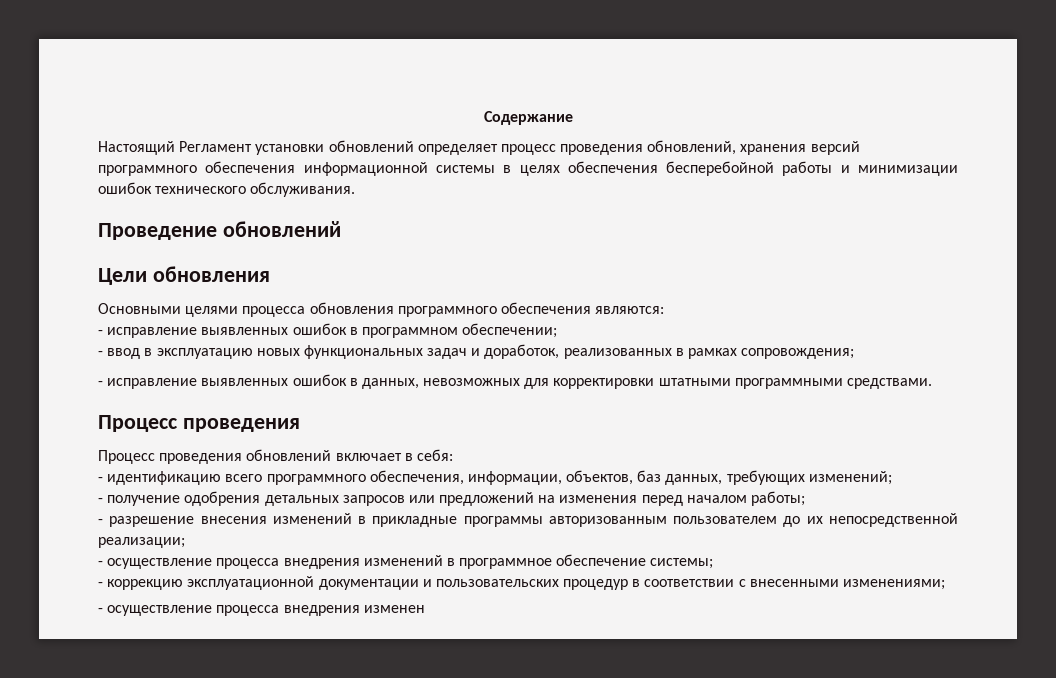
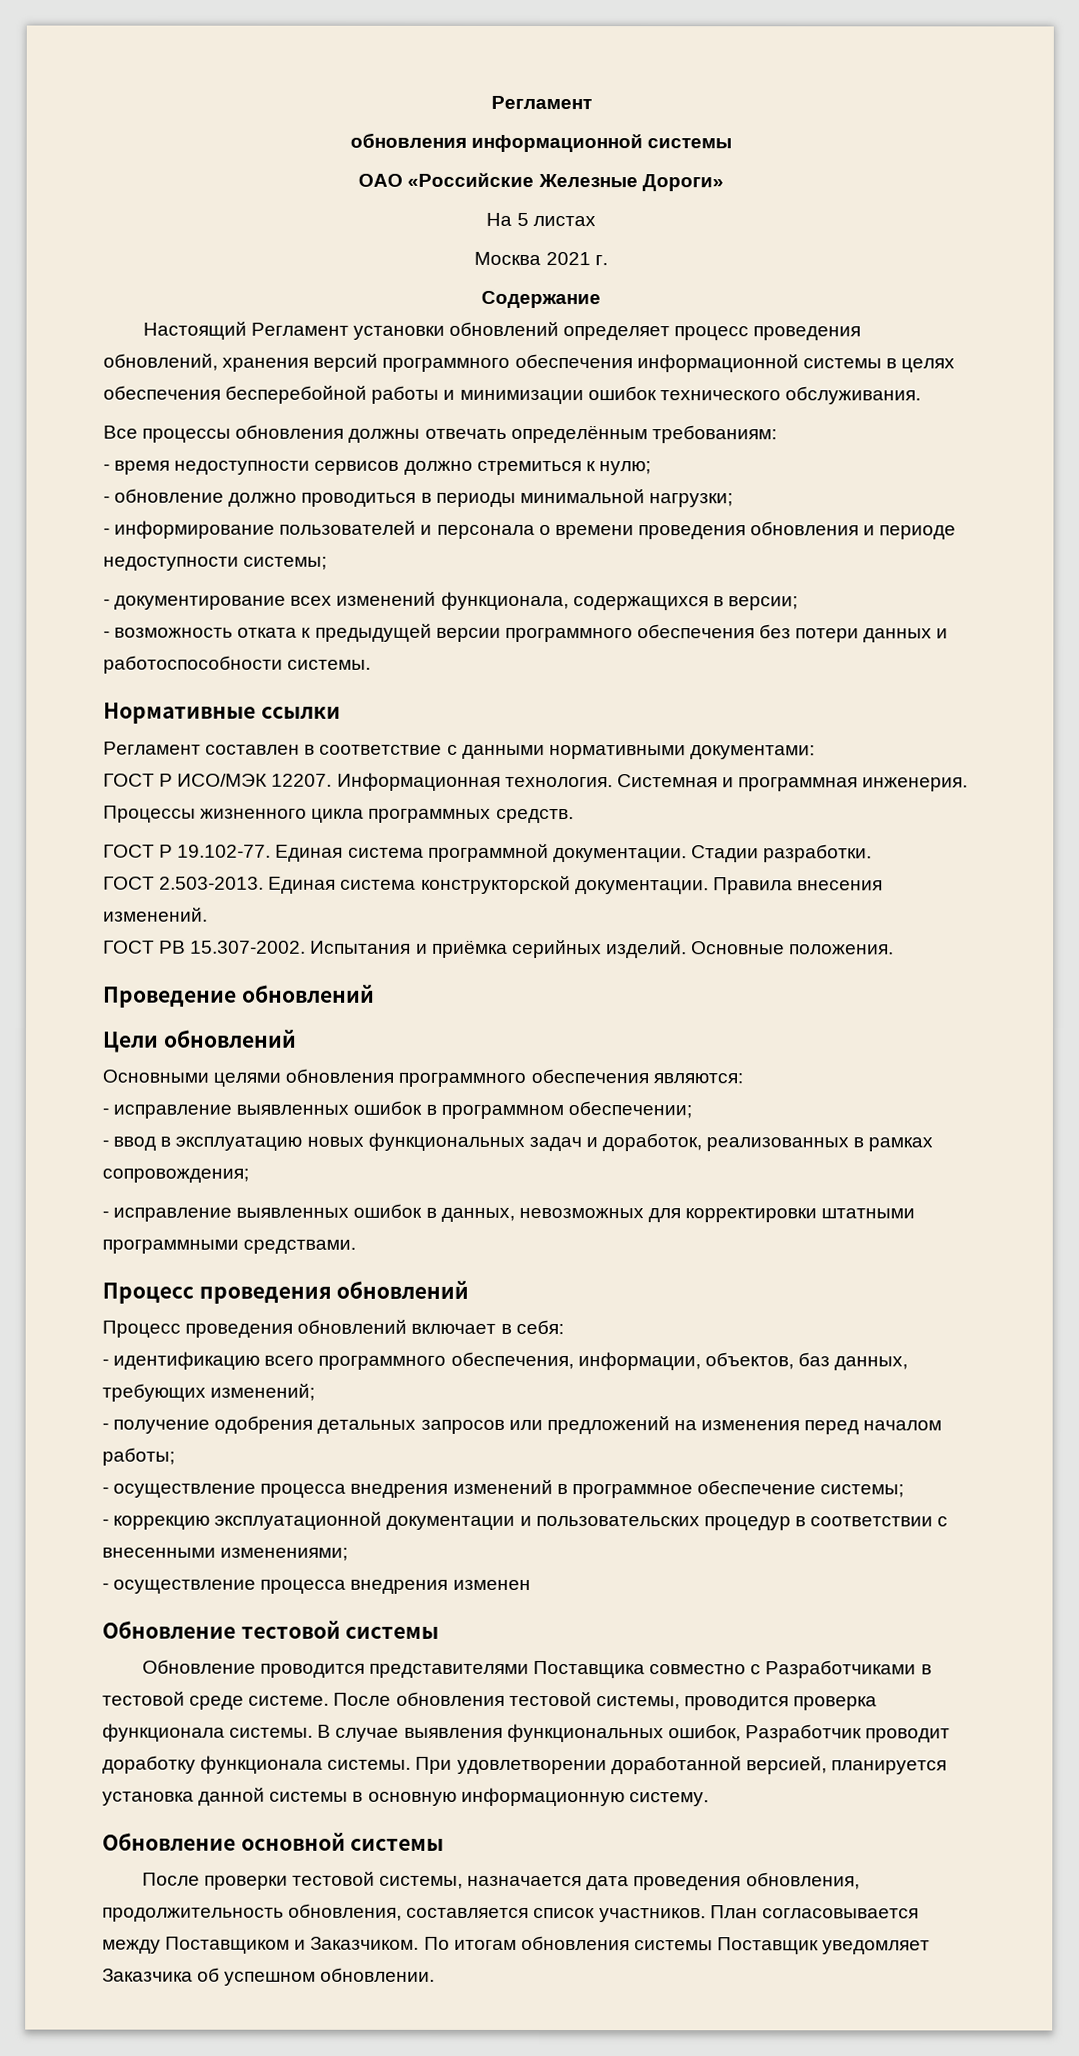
(483, 118) none -> [490,95,592,110] [349,132,733,153] [358,172,724,192] [486,212,596,227] [474,251,608,266] Регламент // обновления информационной системы // ОАО «Российские Железные Дороги» // На 5 листах // Москва 2021 г. //
(356, 189) none -> [103,424,777,444] [103,460,651,476] [103,488,733,508] [103,520,957,540] [103,556,328,571] [103,591,798,611] [103,623,949,643] [103,655,372,674] [103,702,341,724] [103,741,815,760] [103,772,969,792] [103,805,574,824] [103,843,873,863] [103,875,883,895] [103,907,208,922] [103,939,895,959] // Все процессы обновления должны отвечать определённым требованиям: // - время недоступности сервисов должно стремиться к нулю; // - обновление должно проводиться в периоды минимальной нагрузки; // - информирование пользователей и персонала о времени проведения обновления и периоде недоступности системы; // - документирование всех изменений функционала, содержащихся в версии; // - возможность отката к предыдущей версии программного обеспечения без потери данных и работоспособности системы. // Нормативные ссылки // Регламент составлен в соответствие с данными нормативными документами: // ГОСТ Р ИСО/МЭК 12207. Информационная технология. Системная и программная инженерия. Процессы жизненного цикла программных средств. // ГОСТ Р 19.102-77. Единая система программной документации. Стадии разработки. // ГОСТ 2.503-2013. Единая система конструкторской документации. Правила внесения изменений. // ГОСТ РВ 15.307-2002. Испытания и приёмка серийных изделий. Основные положения.
[152,266,270,282] обновления -> [162,1029,296,1048] обновлений
[242,306,306,317] процесса -> (282, 1079) none
(300, 425) none -> [336,1280,470,1299] обновлений
[98,513,958,527] [98,537,185,548] // - разрешение внесения изменений в прикладные программы авторизованным пользователем до их непосредственной реализации; -> (175, 1456) none
(425, 609) none -> [102,1620,440,1639] [141,1659,932,1679] [102,1691,878,1711] [102,1723,951,1743] [102,1755,947,1775] [102,1787,709,1807] [102,1832,445,1851] [141,1871,860,1891] [102,1903,919,1923] [102,1935,931,1955] [102,1967,436,1986] // Обновление тестовой системы // Обновление проводится представителями Поставщика совместно с Разработчиками в тестовой среде системе. После обновления тестовой системы, проводится проверка функционала системы. В случае выявления функциональных ошибок, Разработчик проводит доработку функционала системы. При удовлетворении доработанной версией, планируется установка данной системы в основную информационную систему. // Обновление основной системы // После проверки тестовой системы, назначается дата проведения обновления, продолжительность обновления, составляется список участников. План согласовывается между Поставщиком и Заказчиком. По итогам обновления системы Поставщик уведомляет Заказчика об успешном обновлении.

